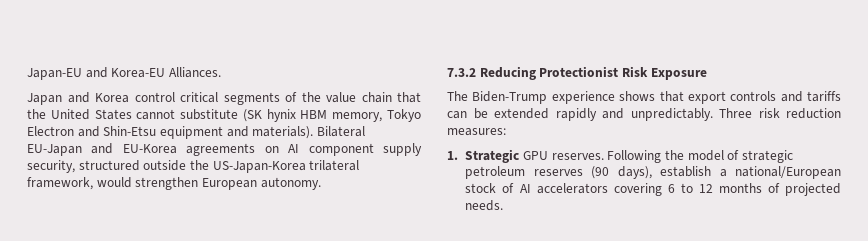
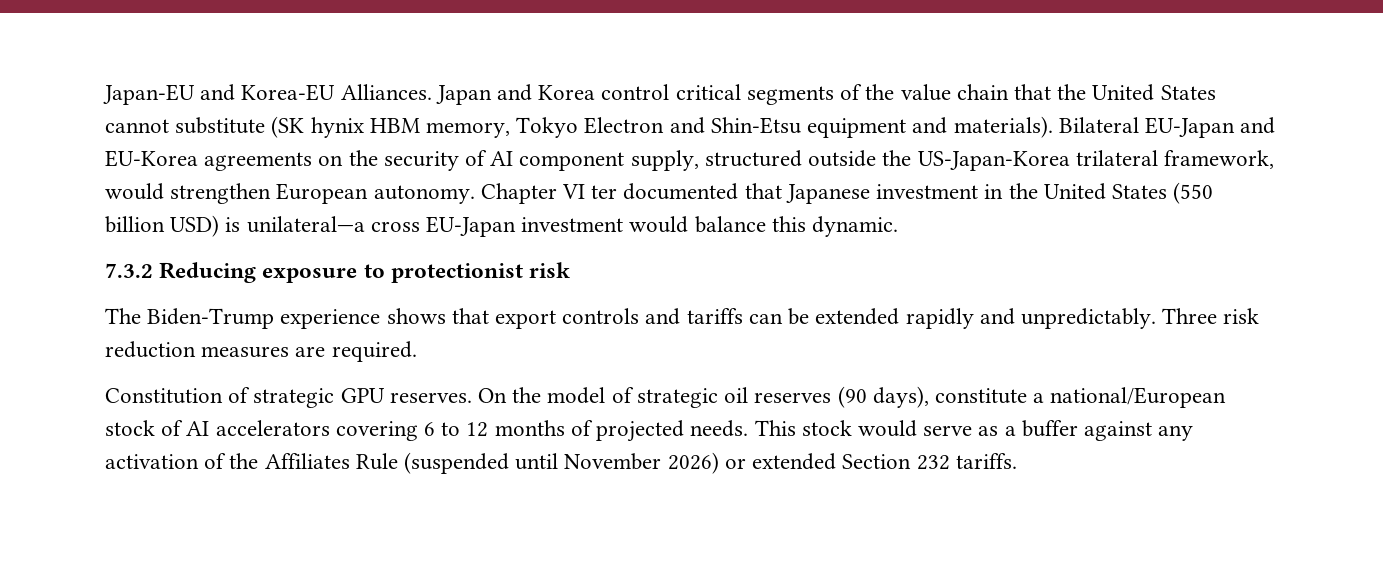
(221, 72) // -> (432, 92) none
[288,143,423,156] [27,160,75,173] AI component supply security, -> [348,150,699,171] the security of AI component supply,
[447,66,707,80] // 7.3.2 Reducing Protectionist Risk Exposure -> [480,182,1214,204] [105,215,899,237] [105,262,571,283] Chapter VI ter documented that Japanese investment in the United States (550 billion USD) is unilateral—a cross EU-Japan investment would balance this dynamic. // 7.3.2 Reducing exposure to protectionist risk
[447,128,506,136] [447,149,520,163] measures: // 1. Strategic -> [201,341,417,362] [105,387,335,408] measures are required. // Constitution of strategic
[607,150,662,163] Following -> [478,388,508,403] On
[465,166,526,179] petroleum -> [724,387,749,403] oil
[660,166,712,177] establish -> [934,388,1027,404] constitute
(504, 205) none -> [754,420,1194,441] [105,452,1017,474] This stock would serve as a buffer against any activation of the Affiliates Rule (suspended until November 2026) or extended Section 232 tariffs.

